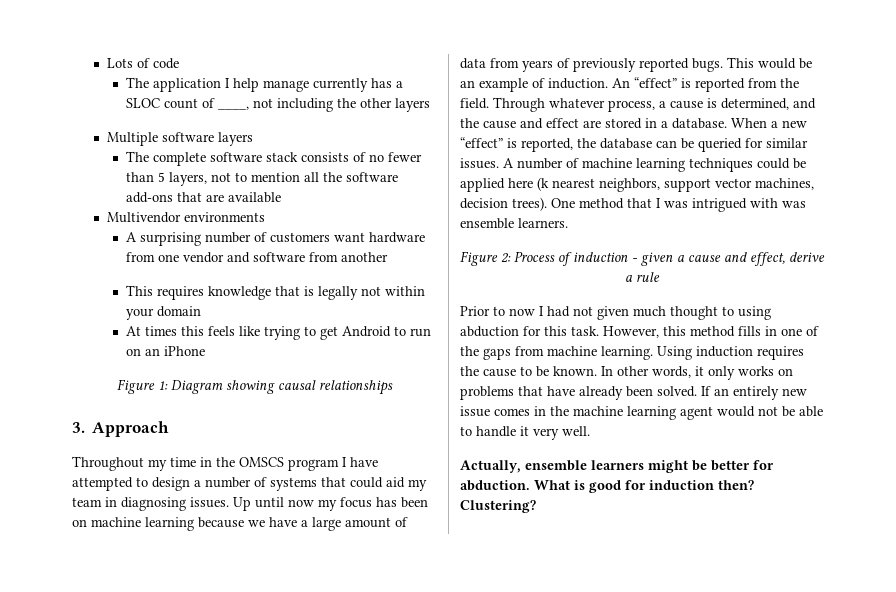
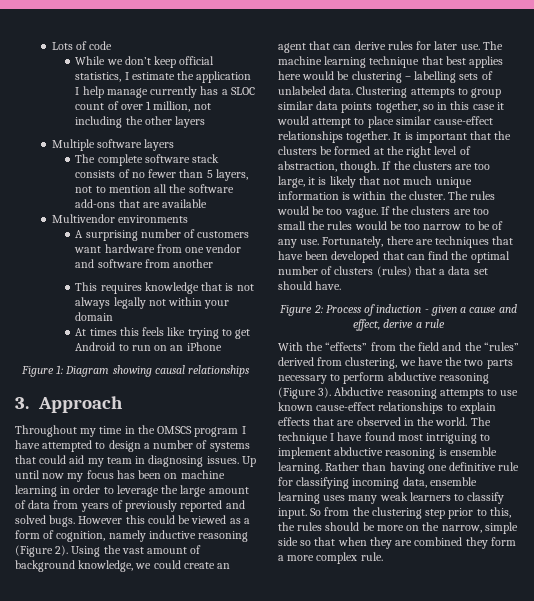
[125,77,149,88] The -> [75,56,215,68] [75,71,195,82] While we don’t keep official statistics, I estimate the
[217,106,249,110] ____, -> [120,101,191,112] over 1 million,
(314, 291) none -> [236,284,254,291] [75,297,111,309] not always
[198,517,308,528] because we have a -> [60,485,179,497] in order to leverage the
[692,57,812,72] [460,77,799,92] [460,97,816,112] [460,118,807,129] [460,137,808,152] [460,158,806,172] [460,177,814,192] [460,197,806,212] [460,218,568,229] bugs. This would be an example of induction. An “effect” is reported from the field. Through whatever process, a cause is determined, and the cause and effect are stored in a database. When a new “effect” is reported, the database can be queried for similar issues. A number of machine learning techniques could be applied here (k nearest neighbors, support vector machines, decision trees). One method that I was intrigued with was ensemble learners. -> [225,500,245,509] [15,515,250,527] [15,530,249,542] [15,545,202,557] [15,560,231,572] [278,41,503,53] [278,56,504,68] [278,71,493,83] [278,86,502,98] [278,101,504,113] [277,116,494,128] [278,131,512,143] [278,146,471,158] [278,161,491,173] [278,176,472,188] [278,191,496,200] [277,206,489,218] [278,221,504,230] [278,236,514,248] [278,251,510,263] [278,266,488,277] [278,281,342,290] and solved bugs. However this could be viewed as a form of cognition, namely inductive reasoning (Figure 2). Using the vast amount of background knowledge, we could create an agent that can derive rules for later use. The machine learning technique that best applies here would be clustering – labelling sets of unlabeled data. Clustering attempts to group similar data points together, so in this case it would attempt to place similar cause-effect relationships together. It is important that the clusters be formed at the right level of abstraction, though. If the clusters are too large, it is likely that not much unique information is within the cluster. The rules would be too vague. If the clusters are too small the rules would be too narrow to be of any use. Fortunately, there are techniques that have been developed that can find the optimal number of clusters (rules) that a data set should have.
[460,306,771,320] [460,326,819,338] [460,346,804,360] [460,366,793,380] [460,386,807,400] [460,406,823,420] [460,426,590,440] [460,460,774,473] [460,480,754,493] [460,500,536,513] Prior to now I had not given much thought to using abduction for this task. However, this method fills in one of the gaps from machine learning. Using induction requires the cause to be known. In other words, it only works on problems that have already been solved. If an entirely new issue comes in the machine learning agent would not be able to handle it very well. // Actually, ensemble learners might be better for abduction. What is good for induction then? Clustering? -> [278,342,519,351] [278,357,513,369] [278,372,489,384] [278,387,519,399] [278,402,496,414] [278,417,491,426] [278,432,491,444] [278,447,497,459] [278,462,520,474] [278,477,477,489] [278,492,505,504] [278,507,511,519] [278,522,518,534] [278,537,516,549] [278,552,383,564] With the “effects” from the field and the “rules” derived from clustering, we have the two parts necessary to perform abductive reasoning (Figure 3). Abductive reasoning attempts to use known cause-effect relationships to explain effects that are observed in the world. The technique I have found most intriguing to implement abductive reasoning is ensemble learning. Rather than having one definitive rule for classifying incoming data, ensemble learning uses many weak learners to classify input. So from the clustering step prior to this, the rules should be more on the narrow, simple side so that when they are combined they form a more complex rule.

